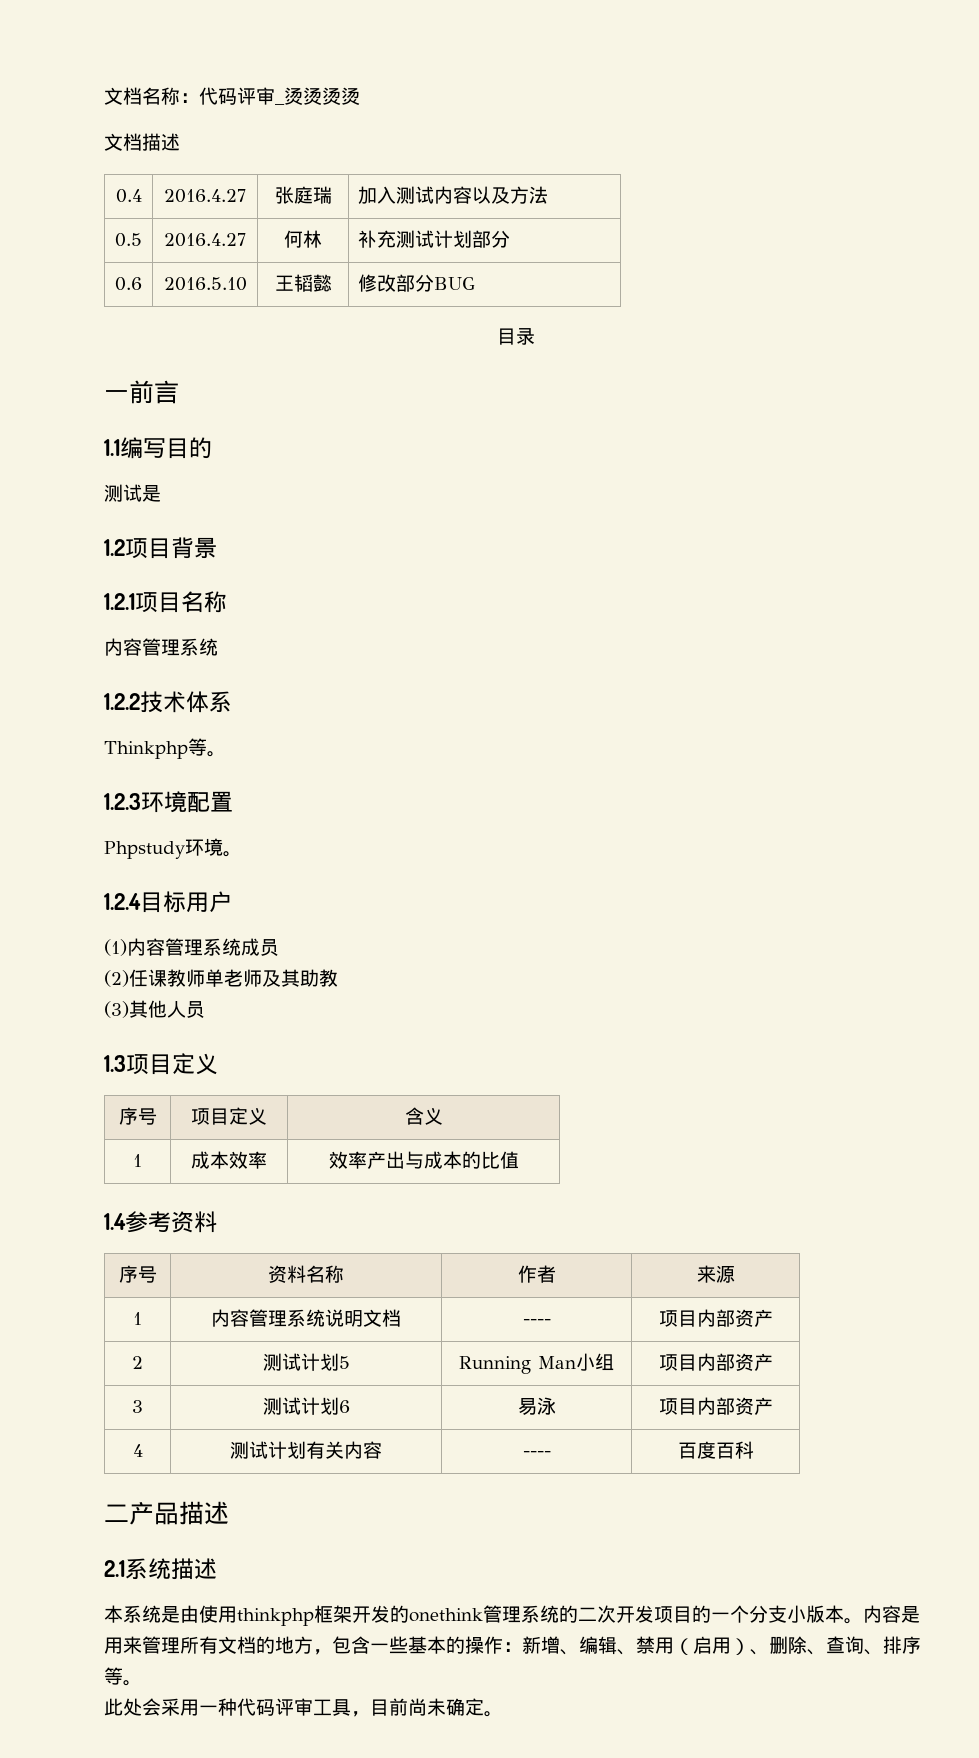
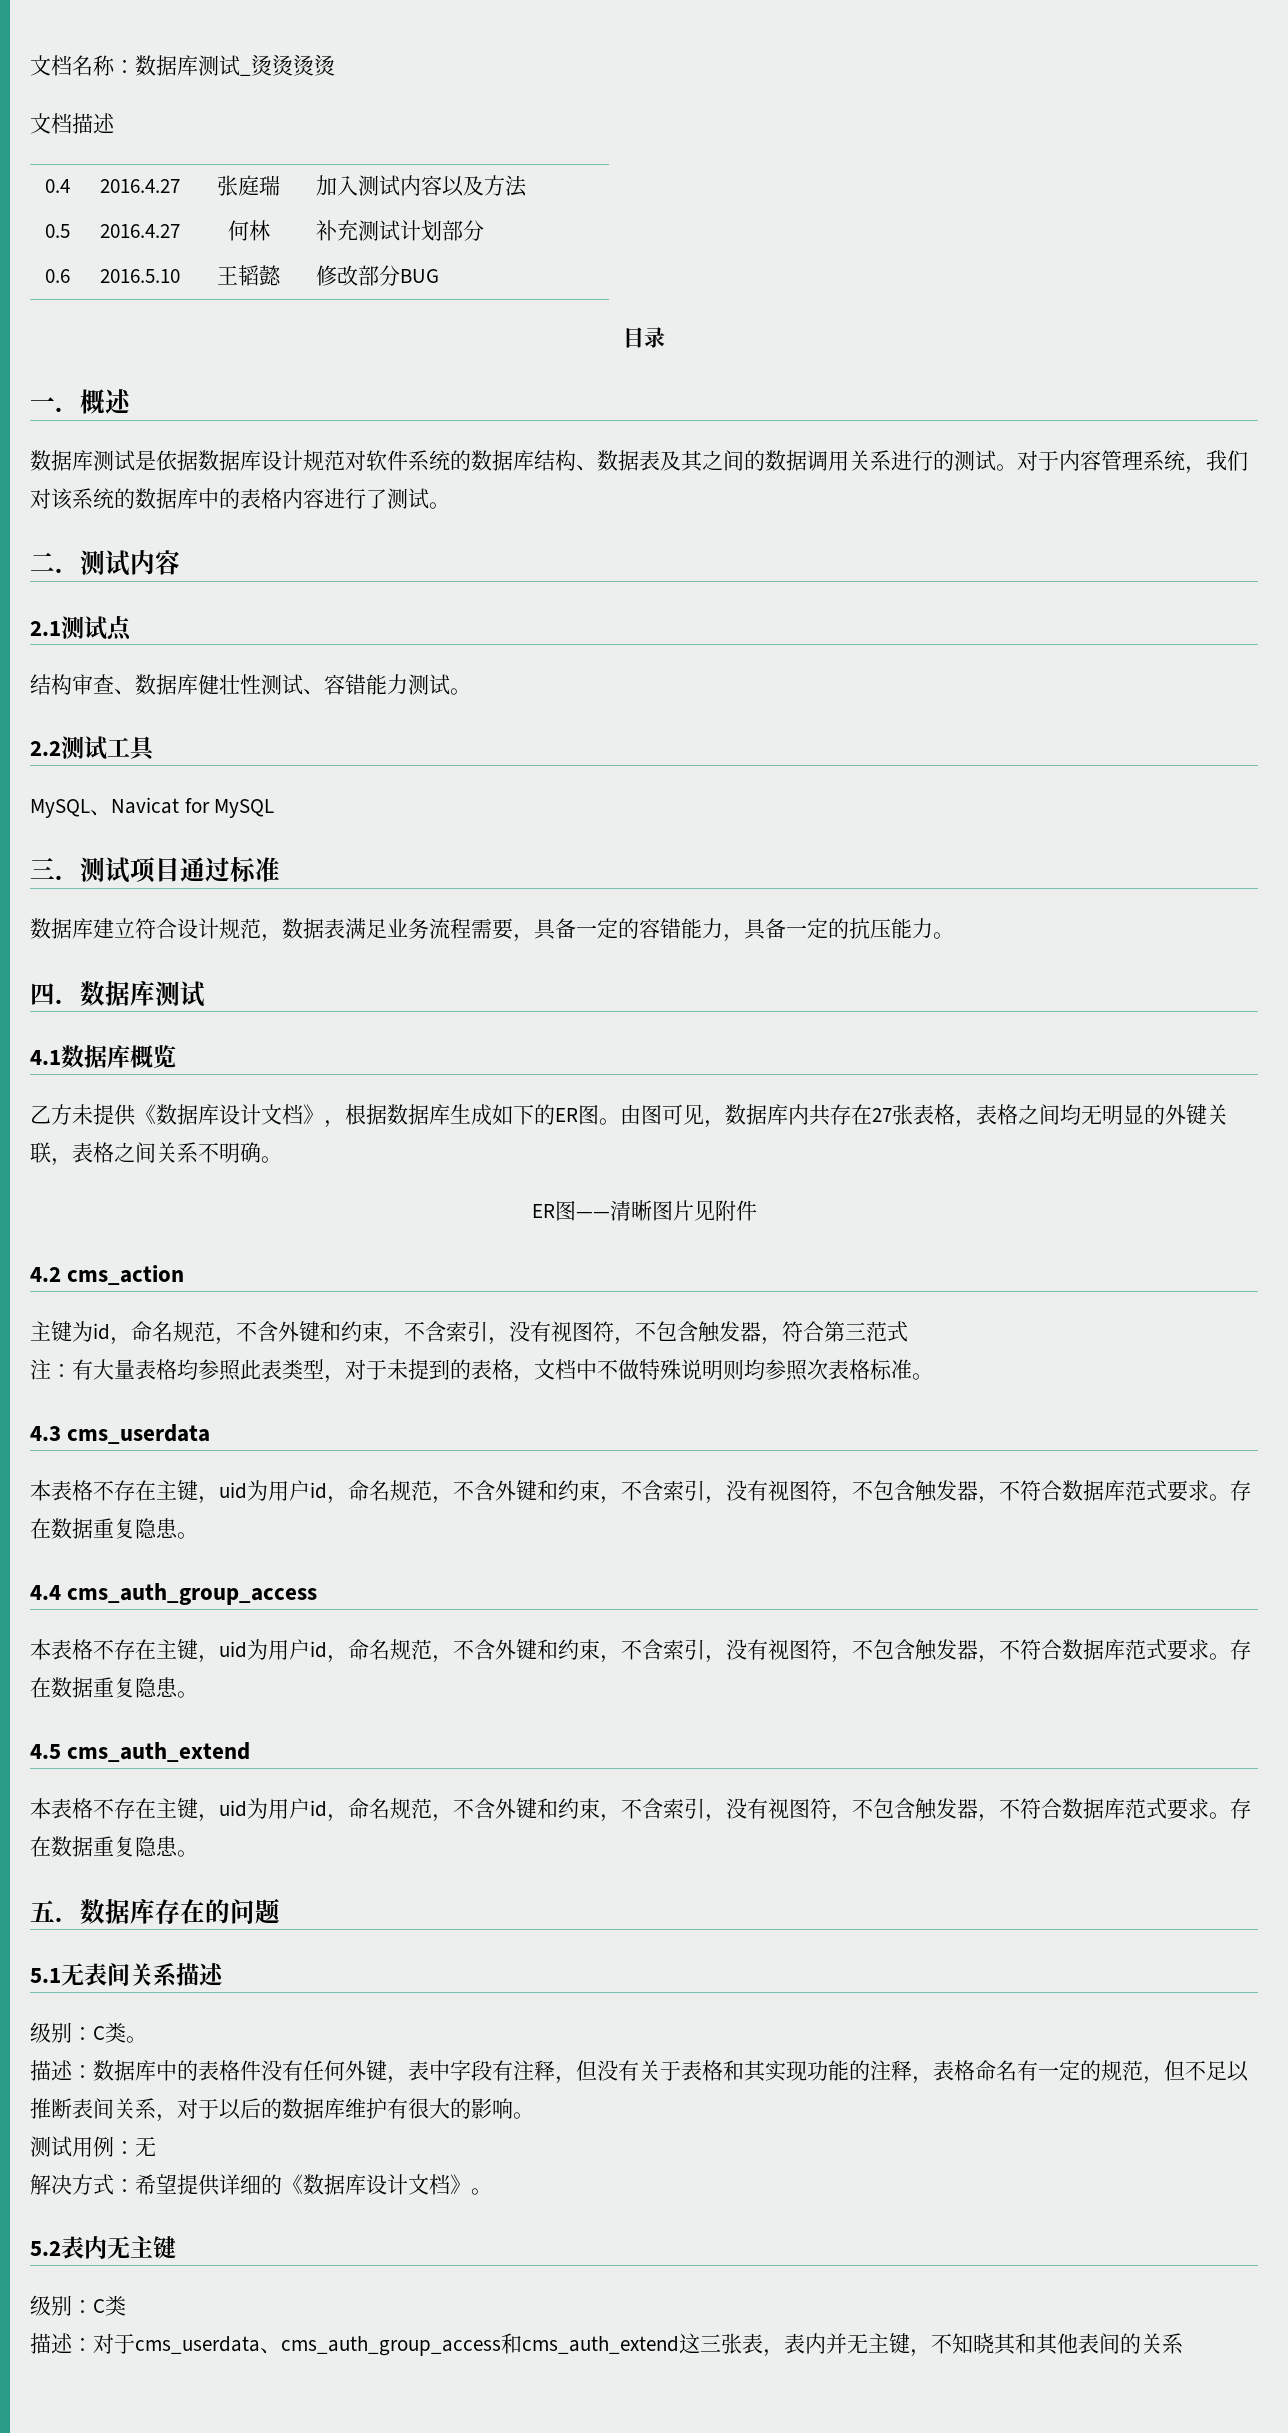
[199,87,275,105] 代码评审 -> [135,55,240,76] 数据库测试
[129,380,179,404] [104,437,212,459] [104,484,161,502] [104,537,217,559] [104,591,227,613] [104,638,218,656] [104,691,232,713] [104,738,226,759] [104,791,233,813] [104,838,242,859] [104,891,232,913] [104,938,279,956] [104,969,338,987] [104,1000,205,1018] [104,1053,218,1075] [118,1107,157,1125] [191,1107,267,1125] [404,1107,443,1125] [133,1154,142,1167] [191,1151,267,1169] [328,1151,519,1169] [104,1211,217,1233] [118,1265,157,1283] [268,1265,344,1283] [517,1265,556,1283] [696,1265,735,1283] [133,1312,142,1325] [211,1309,401,1327] [522,1319,551,1325] [658,1309,773,1327] [132,1356,143,1369] [262,1353,350,1371] [459,1353,614,1374] [658,1353,773,1371] [132,1400,143,1413] [262,1397,350,1415] [517,1397,556,1415] [658,1397,773,1415] [132,1444,143,1457] [230,1441,382,1459] [522,1451,551,1457] [677,1441,754,1459] [104,1501,229,1525] [104,1558,217,1580] [104,1605,920,1626] [104,1636,921,1655] [104,1667,142,1686] [104,1698,503,1717] 前言 // 1.1编写目的 // 测试是 // 1.2项目背景 // 1.2.1项目名称 // 内容管理系统 // 1.2.2技术体系 // Thinkphp等。 // 1.2.3环境配置 // Phpstudy环境。 // 1.2.4目标用户 // (1)内容管理系统成员 // (2)任课教师单老师及其助教 // (3)其他人员 // 1.3项目定义 // 序号 | 项目定义 | 含义 // 1 | 成本效率 | 效率产出与成本的比值 // 1.4参考资料 // 序号 | 资料名称 | 作者 | 来源 // 1 | 内容管理系统说明文档 | ---- | 项目内部资产 // 2 | 测试计划5 | Running Man小组 | 项目内部资产 // 3 | 测试计划6 | 易泳 | 项目内部资产 // 4 | 测试计划有关内容 | ---- | 百度百科 // 二产品描述 // 2.1系统描述 // 本系统是由使用thinkphp框架开发的onethink管理系统的二次开发项目的一个分支小版本。内容是用来管理所有文档的地方，包含一些基本的操作：新增、编辑、禁用（启用）、删除、查询、排序等。 // 此处会采用一种代码评审工具，目前尚未确定。 -> [55,389,132,414] [30,450,1248,474] [30,488,450,510] [30,550,180,576] [30,615,132,641] [30,674,471,695] [30,736,156,761] [30,797,275,818] [30,857,280,883] [30,918,954,942] [30,980,205,1007] [30,1045,176,1068] [30,1104,1228,1128] [30,1142,282,1166] [531,1200,757,1221] [30,1265,185,1285] [30,1321,908,1345] [30,1359,933,1383] [30,1424,211,1444] [30,1480,1251,1504] [30,1518,198,1539] [30,1583,318,1605] [30,1639,1251,1663] [30,1677,198,1698] [30,1742,251,1762] [30,1798,1251,1822] [30,1836,198,1857] [30,1898,280,1924] [30,1963,224,1987] [30,2022,147,2043] [30,2060,1249,2084] [30,2098,534,2122] [30,2136,156,2157] [30,2174,492,2196] [30,2236,176,2259] [30,2295,126,2316] [30,2333,1183,2357] ．概述 // 数据库测试是依据数据库设计规范对软件系统的数据库结构、数据表及其之间的数据调用关系进行的测试。对于内容管理系统，我们对该系统的数据库中的表格内容进行了测试。 // 二．测试内容 // 2.1测试点 // 结构审查、数据库健壮性测试、容错能力测试。 // 2.2测试工具 // MySQL、Navicat for MySQL // 三．测试项目通过标准 // 数据库建立符合设计规范，数据表满足业务流程需要，具备一定的容错能力，具备一定的抗压能力。 // 四．数据库测试 // 4.1数据库概览 // 乙方未提供《数据库设计文档》，根据数据库生成如下的ER图。由图可见，数据库内共存在27张表格，表格之间均无明显的外键关联，表格之间关系不明确。 // ER图——清晰图片见附件 // 4.2 cms_action // 主键为id，命名规范，不含外键和约束，不含索引，没有视图符，不包含触发器，符合第三范式 // 注：有大量表格均参照此表类型，对于未提到的表格，文档中不做特殊说明则均参照次表格标准。 // 4.3 cms_userdata // 本表格不存在主键，uid为用户id，命名规范，不含外键和约束，不含索引，没有视图符，不包含触发器，不符合数据库范式要求。存在数据重复隐患。 // 4.4 cms_auth_group_access // 本表格不存在主键，uid为用户id，命名规范，不含外键和约束，不含索引，没有视图符，不包含触发器，不符合数据库范式要求。存在数据重复隐患。 // 4.5 cms_auth_extend // 本表格不存在主键，uid为用户id，命名规范，不含外键和约束，不含索引，没有视图符，不包含触发器，不符合数据库范式要求。存在数据重复隐患。 // 五．数据库存在的问题 // 5.1无表间关系描述 // 级别：C类。 // 描述：数据库中的表格件没有任何外键，表中字段有注释，但没有关于表格和其实现功能的注释，表格命名有一定的规范，但不足以推断表间关系，对于以后的数据库维护有很大的影响。 // 测试用例：无 // 解决方式：希望提供详细的《数据库设计文档》。 // 5.2表内无主键 // 级别：C类 // 描述：对于cms_userdata、cms_auth_group_access和cms_auth_extend这三张表，表内并无主键，不知晓其和其他表间的关系

